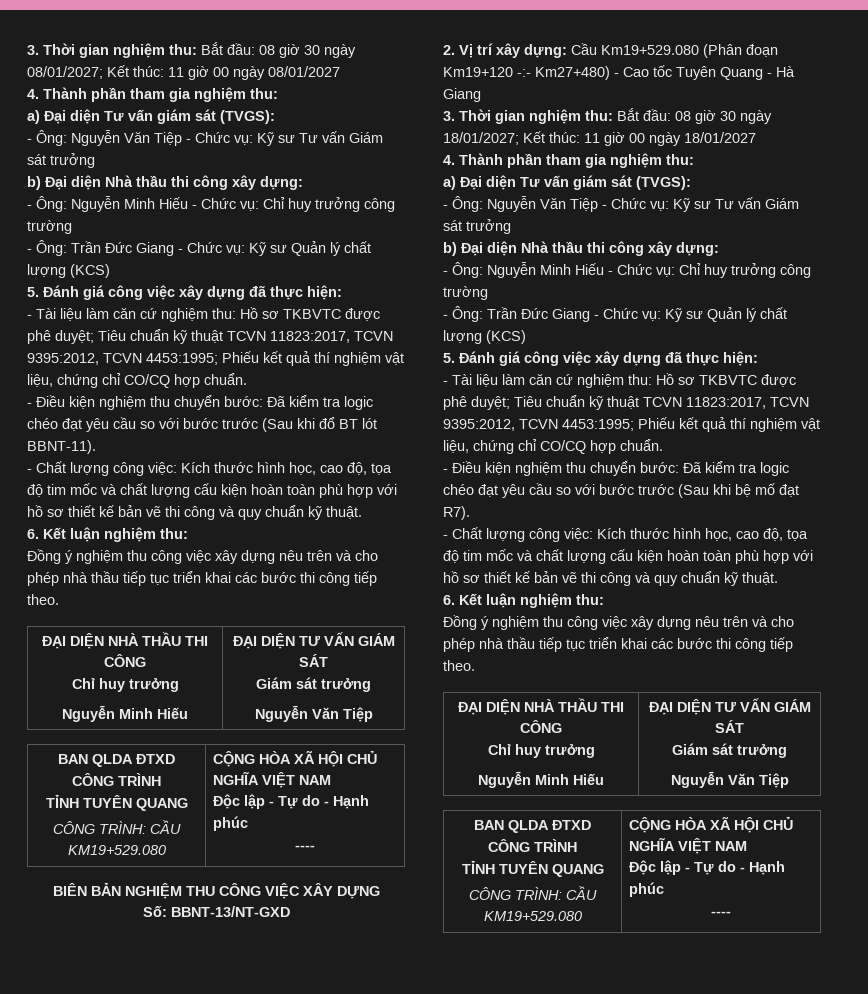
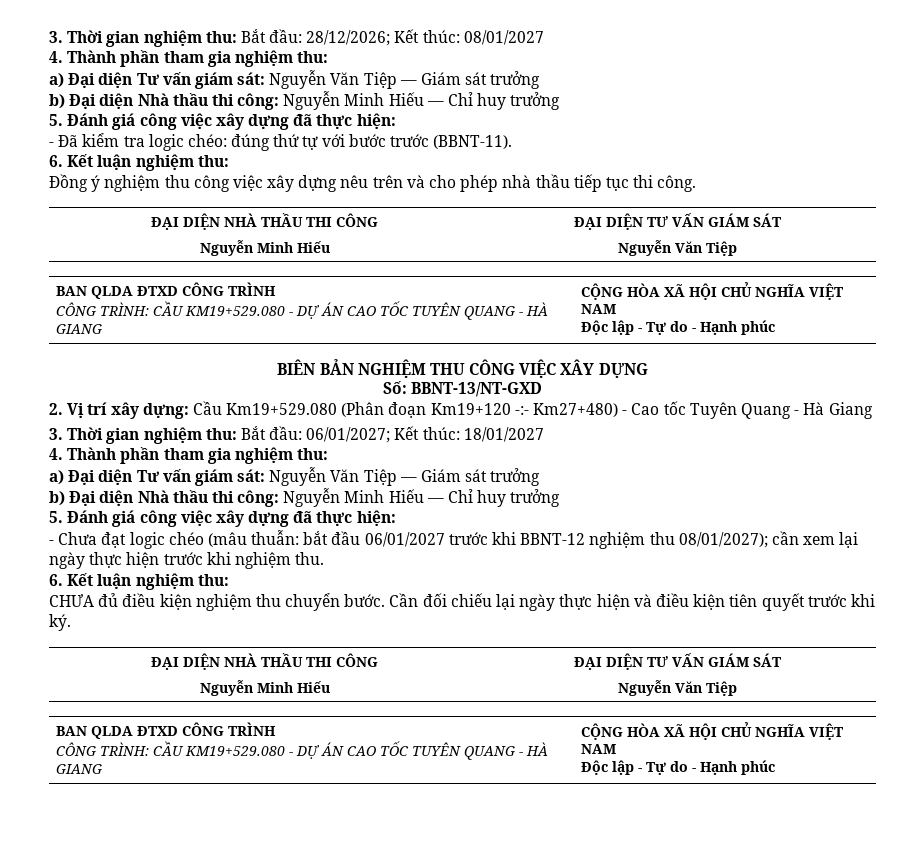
[27,42,356,58] [27,65,265,80] 3. Thời gian nghiệm thu: Bắt đầu: 08 giờ 30 ngày 08/01/2027; Kết thúc: 11 giờ 00 ngày -> [49,29,460,47] 3. Thời gian nghiệm thu: Bắt đầu: 28/12/2026; Kết thúc:
[195,109,275,124] [27,130,383,146] [27,153,95,168] [27,175,303,190] [27,196,395,212] [27,220,72,234] [27,240,371,256] [27,264,110,278] sát (TVGS): // - Ông: Nguyễn Văn Tiệp - Chức vụ: Kỹ sư Tư vấn Giám sát trưởng // b) Đại diện Nhà thầu thi công xây dựng: // - Ông: Nguyễn Minh Hiếu - Chức vụ: Chỉ huy trưởng công trường // - Ông: Trần Đức Giang - Chức vụ: Kỹ sư Quản lý chất lượng (KCS) -> [237,70,541,89] [49,91,561,110] sát: Nguyễn Văn Tiệp — Giám sát trưởng // b) Đại diện Nhà thầu thi công: Nguyễn Minh Hiếu — Chỉ huy trưởng
[36,307,380,322] [27,329,393,344] [27,351,404,366] [27,373,247,388] [27,395,373,410] [27,417,377,432] [27,440,96,454] [27,461,392,476] [27,483,397,498] [27,505,362,520] Tài liệu làm căn cứ nghiệm thu: Hồ sơ TKBVTC được phê duyệt; Tiêu chuẩn kỹ thuật TCVN 11823:2017, TCVN 9395:2012, TCVN 4453:1995; Phiếu kết quả thí nghiệm vật liệu, chứng chỉ CO/CQ hợp chuẩn. // - Điều kiện nghiệm thu chuyển bước: Đã kiểm tra logic chéo đạt yêu cầu so với bước trước (Sau khi đổ BT lót BBNT-11). // - Chất lượng công việc: Kích thước hình học, cao độ, tọa độ tim mốc và chất lượng cấu kiện hoàn toàn phù hợp với hồ sơ thiết kế bản vẽ thi công và quy chuẩn kỹ thuật. -> [58,133,513,151] Đã kiểm tra logic chéo: đúng thứ tự với bước trước (BBNT-11).
[173,571,377,586] [27,594,59,605] [42,632,208,649] [104,654,146,667] [71,678,179,692] [62,705,188,722] [232,632,395,649] [299,654,328,667] [256,677,371,692] [254,705,373,722] [58,754,175,767] [72,773,161,786] [45,794,188,811] [53,820,181,834] [67,845,166,855] triển khai các bước thi công tiếp theo. // ĐẠI DIỆN NHÀ THẦU THI CÔNG // Chỉ huy trưởng // Nguyễn Minh Hiếu | ĐẠI DIỆN TƯ VẤN GIÁM SÁT // Giám sát trưởng // Nguyễn Văn Tiệp // BAN QLDA ĐTXD CÔNG TRÌNH // TỈNH TUYÊN QUANG // CÔNG TRÌNH: CẦU KM19+529.080 -> [633,175,697,192] [151,213,378,230] [199,240,330,256] [573,213,781,230] [617,240,737,256] [56,282,277,299] [56,301,549,320] [56,324,103,334] thi công. // ĐẠI DIỆN NHÀ THẦU THI CÔNG // Nguyễn Minh Hiếu | ĐẠI DIỆN TƯ VẤN GIÁM SÁT // Nguyễn Văn Tiệp // BAN QLDA ĐTXD CÔNG TRÌNH // CÔNG TRÌNH: CẦU KM19+529.080 - DỰ ÁN CAO TỐC TUYÊN QUANG - HÀ GIANG
[295,845,315,850] // ---- -> (776, 327) none
[675,110,772,124] [443,131,681,146] 08 giờ 30 ngày 18/01/2027; Kết thúc: 11 giờ 00 ngày -> [306,426,460,443] 06/01/2027; Kết thúc:
[611,175,691,190] [443,196,799,212] [443,219,511,234] [443,241,719,256] [443,262,811,278] [443,286,488,300] [443,306,787,322] [443,330,526,344] sát (TVGS): // - Ông: Nguyễn Văn Tiệp - Chức vụ: Kỹ sư Tư vấn Giám sát trưởng // b) Đại diện Nhà thầu thi công xây dựng: // - Ông: Nguyễn Minh Hiếu - Chức vụ: Chỉ huy trưởng công trường // - Ông: Trần Đức Giang - Chức vụ: Kỹ sư Quản lý chất lượng (KCS) -> [237,467,541,486] [49,488,561,507] sát: Nguyễn Văn Tiệp — Giám sát trưởng // b) Đại diện Nhà thầu thi công: Nguyễn Minh Hiếu — Chỉ huy trưởng
[452,373,796,388] [443,395,809,410] [443,417,820,432] [443,439,663,454] [443,461,789,476] [443,483,799,498] [443,506,470,520] [443,527,808,542] [443,549,813,564] [443,571,778,586] [443,593,604,608] [443,615,794,630] [443,637,793,652] [443,660,475,671] [458,698,624,715] [520,720,562,733] [487,744,595,758] [478,771,604,788] [648,698,811,715] [715,720,744,733] [672,743,787,758] [670,771,789,788] [474,820,591,833] [488,839,577,852] [461,860,604,877] [469,886,597,900] [483,911,582,921] Tài liệu làm căn cứ nghiệm thu: Hồ sơ TKBVTC được phê duyệt; Tiêu chuẩn kỹ thuật TCVN 11823:2017, TCVN 9395:2012, TCVN 4453:1995; Phiếu kết quả thí nghiệm vật liệu, chứng chỉ CO/CQ hợp chuẩn. // - Điều kiện nghiệm thu chuyển bước: Đã kiểm tra logic chéo đạt yêu cầu so với bước trước (Sau khi bệ mố đạt R7). // - Chất lượng công việc: Kích thước hình học, cao độ, tọa độ tim mốc và chất lượng cấu kiện hoàn toàn phù hợp với hồ sơ thiết kế bản vẽ thi công và quy chuẩn kỹ thuật. // 6. Kết luận nghiệm thu: // Đồng ý nghiệm thu công việc xây dựng nêu trên và cho phép nhà thầu tiếp tục triển khai các bước thi công tiếp theo. // ĐẠI DIỆN NHÀ THẦU THI CÔNG // Chỉ huy trưởng // Nguyễn Minh Hiếu | ĐẠI DIỆN TƯ VẤN GIÁM SÁT // Giám sát trưởng // Nguyễn Văn Tiệp // BAN QLDA ĐTXD CÔNG TRÌNH // TỈNH TUYÊN QUANG // CÔNG TRÌNH: CẦU KM19+529.080 -> [58,530,859,549] [49,552,325,569] [49,573,229,590] [49,593,875,611] [49,614,71,631] [151,653,378,670] [199,680,330,696] [573,653,781,670] [617,680,737,696] [56,722,277,739] [56,741,549,760] [56,764,103,774] Chưa đạt logic chéo (mâu thuẫn: bắt đầu 06/01/2027 trước khi BBNT-12 nghiệm thu 08/01/2027); cần xem lại ngày thực hiện trước khi nghiệm thu. // 6. Kết luận nghiệm thu: // CHƯA đủ điều kiện nghiệm thu chuyển bước. Cần đối chiếu lại ngày thực hiện và điều kiện tiên quyết trước khi ký. // ĐẠI DIỆN NHÀ THẦU THI CÔNG // Nguyễn Minh Hiếu | ĐẠI DIỆN TƯ VẤN GIÁM SÁT // Nguyễn Văn Tiệp // BAN QLDA ĐTXD CÔNG TRÌNH // CÔNG TRÌNH: CẦU KM19+529.080 - DỰ ÁN CAO TỐC TUYÊN QUANG - HÀ GIANG
[711,911,731,916] // ---- -> (776, 767) none

